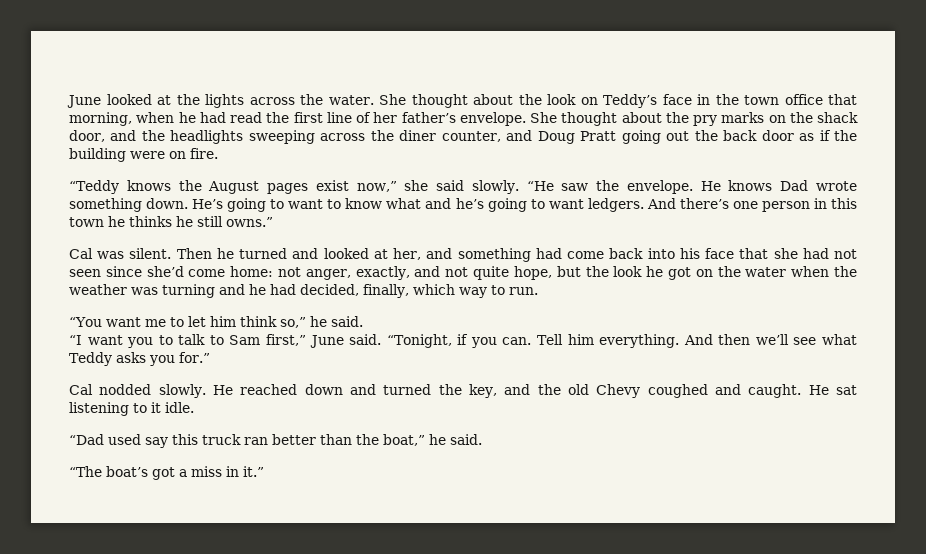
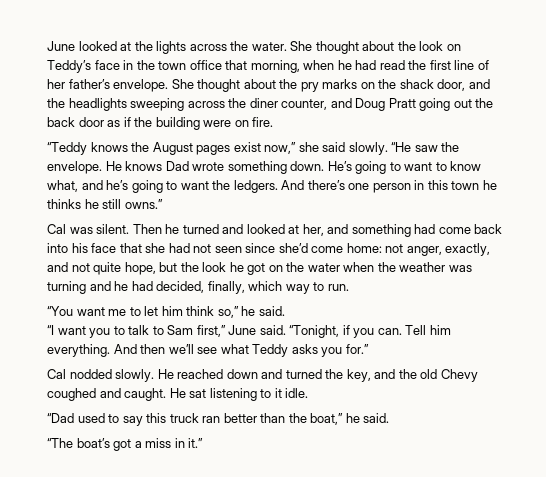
[386,198,422,209] what -> [47,180,78,192] what,
(584, 204) none -> [212,180,231,190] the
(141, 439) none -> [108,414,120,423] to

